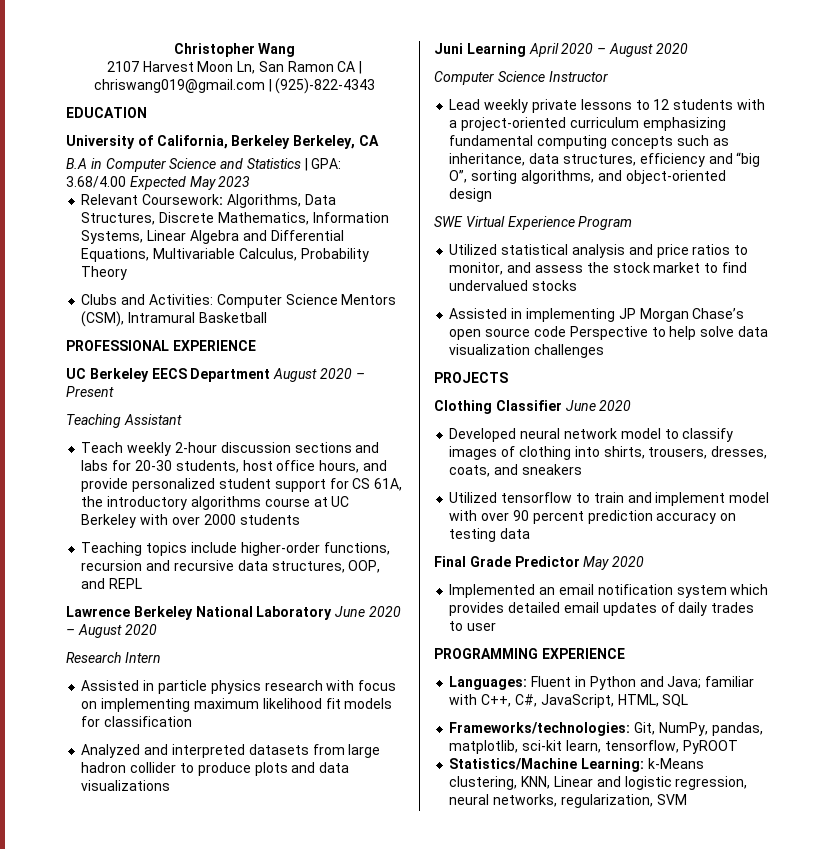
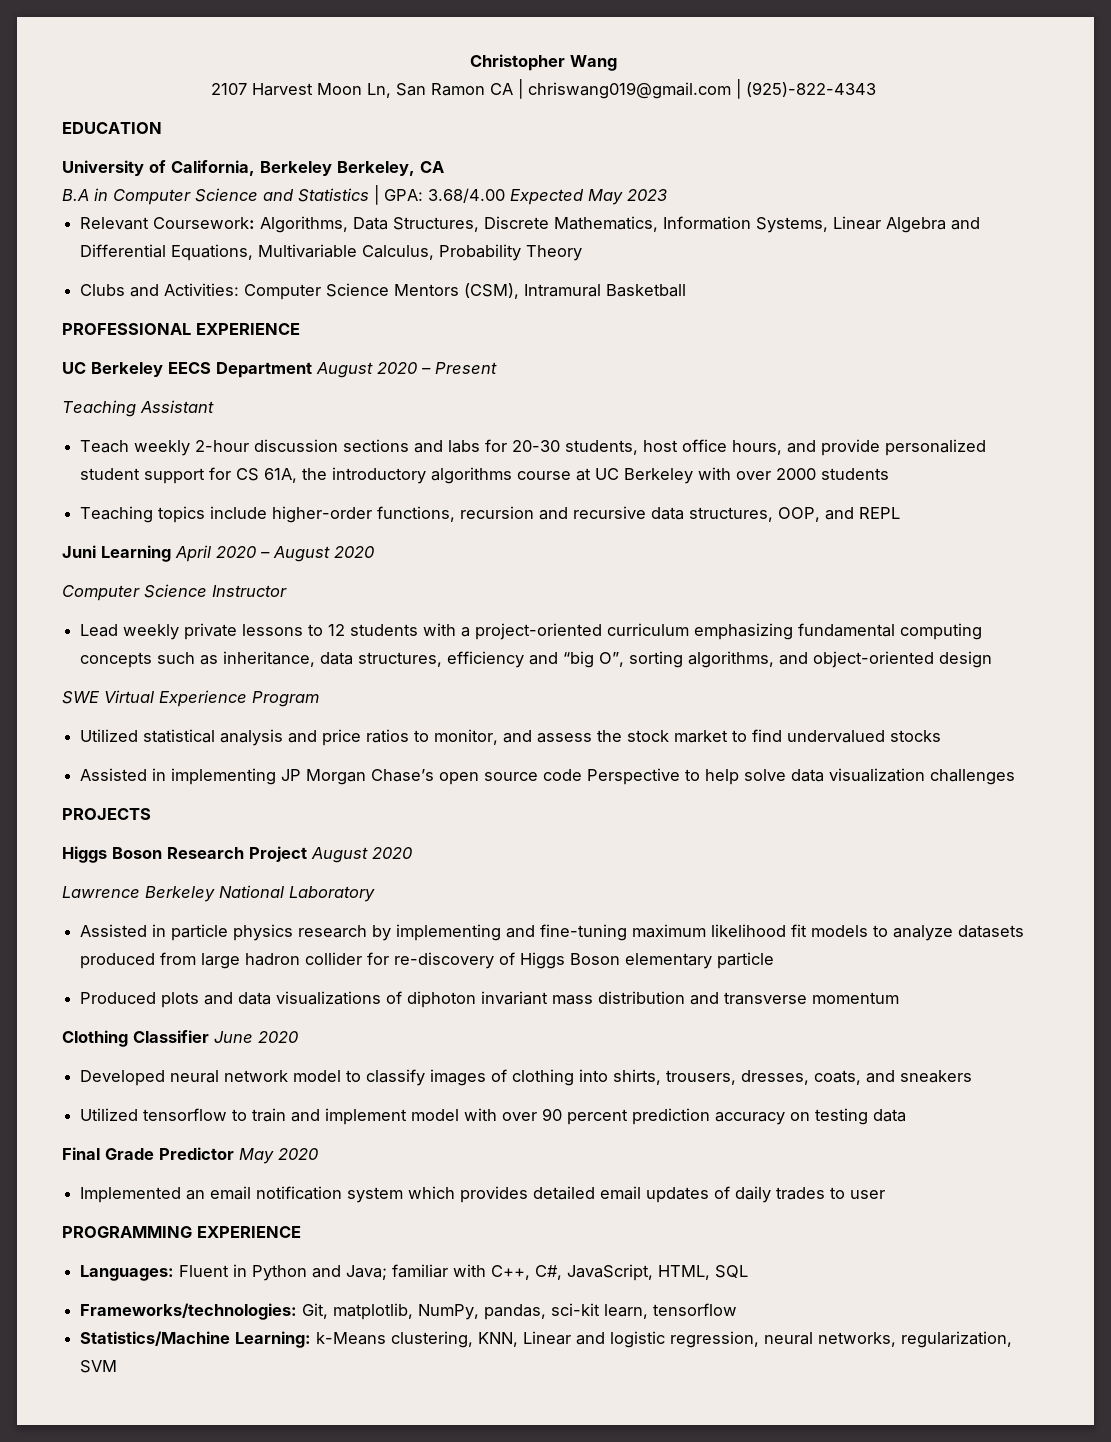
[66,606,401,620] [66,624,157,638] [66,652,161,663] [81,680,397,694] [81,698,393,712] [81,716,193,727] [81,744,381,758] [81,762,350,776] [81,780,171,791] // Lawrence Berkeley National Laboratory June 2020 – August 2020 // Research Intern // Assisted in particle physics research with focus on implementing maximum likelihood fit models for classification // Analyzed and interpreted datasets from large hadron collider to produce plots and data visualizations -> (901, 513) none
(508, 377) none -> [62,846,413,863] [62,885,375,902] [80,924,1025,941] [80,952,775,969] [80,991,900,1008] // Higgs Boson Research Project August 2020 // Lawrence Berkeley National Laboratory // Assisted in particle physics research by implementing and fine-tuning maximum likelihood fit models to analyze datasets produced from large hadron collider for re-discovery of Higgs Boson elementary particle // Produced plots and data visualizations of diphoton invariant mass distribution and transverse momentum
(656, 728) none -> [333,1303,414,1320] matplotlib,
[449,740,519,754] matplotlib, -> (547, 1312) none
[604,740,738,754] tensorflow, PyROOT -> [653,1303,738,1316] tensorflow

